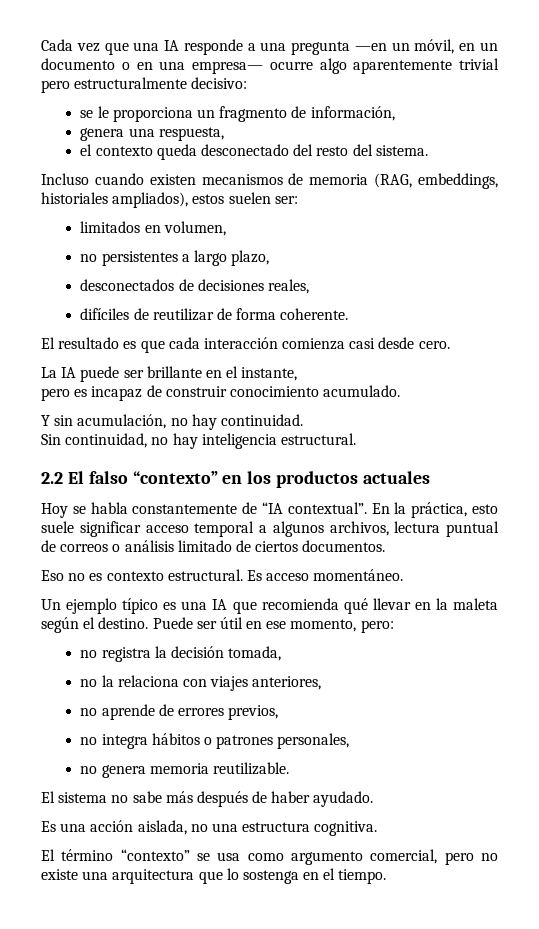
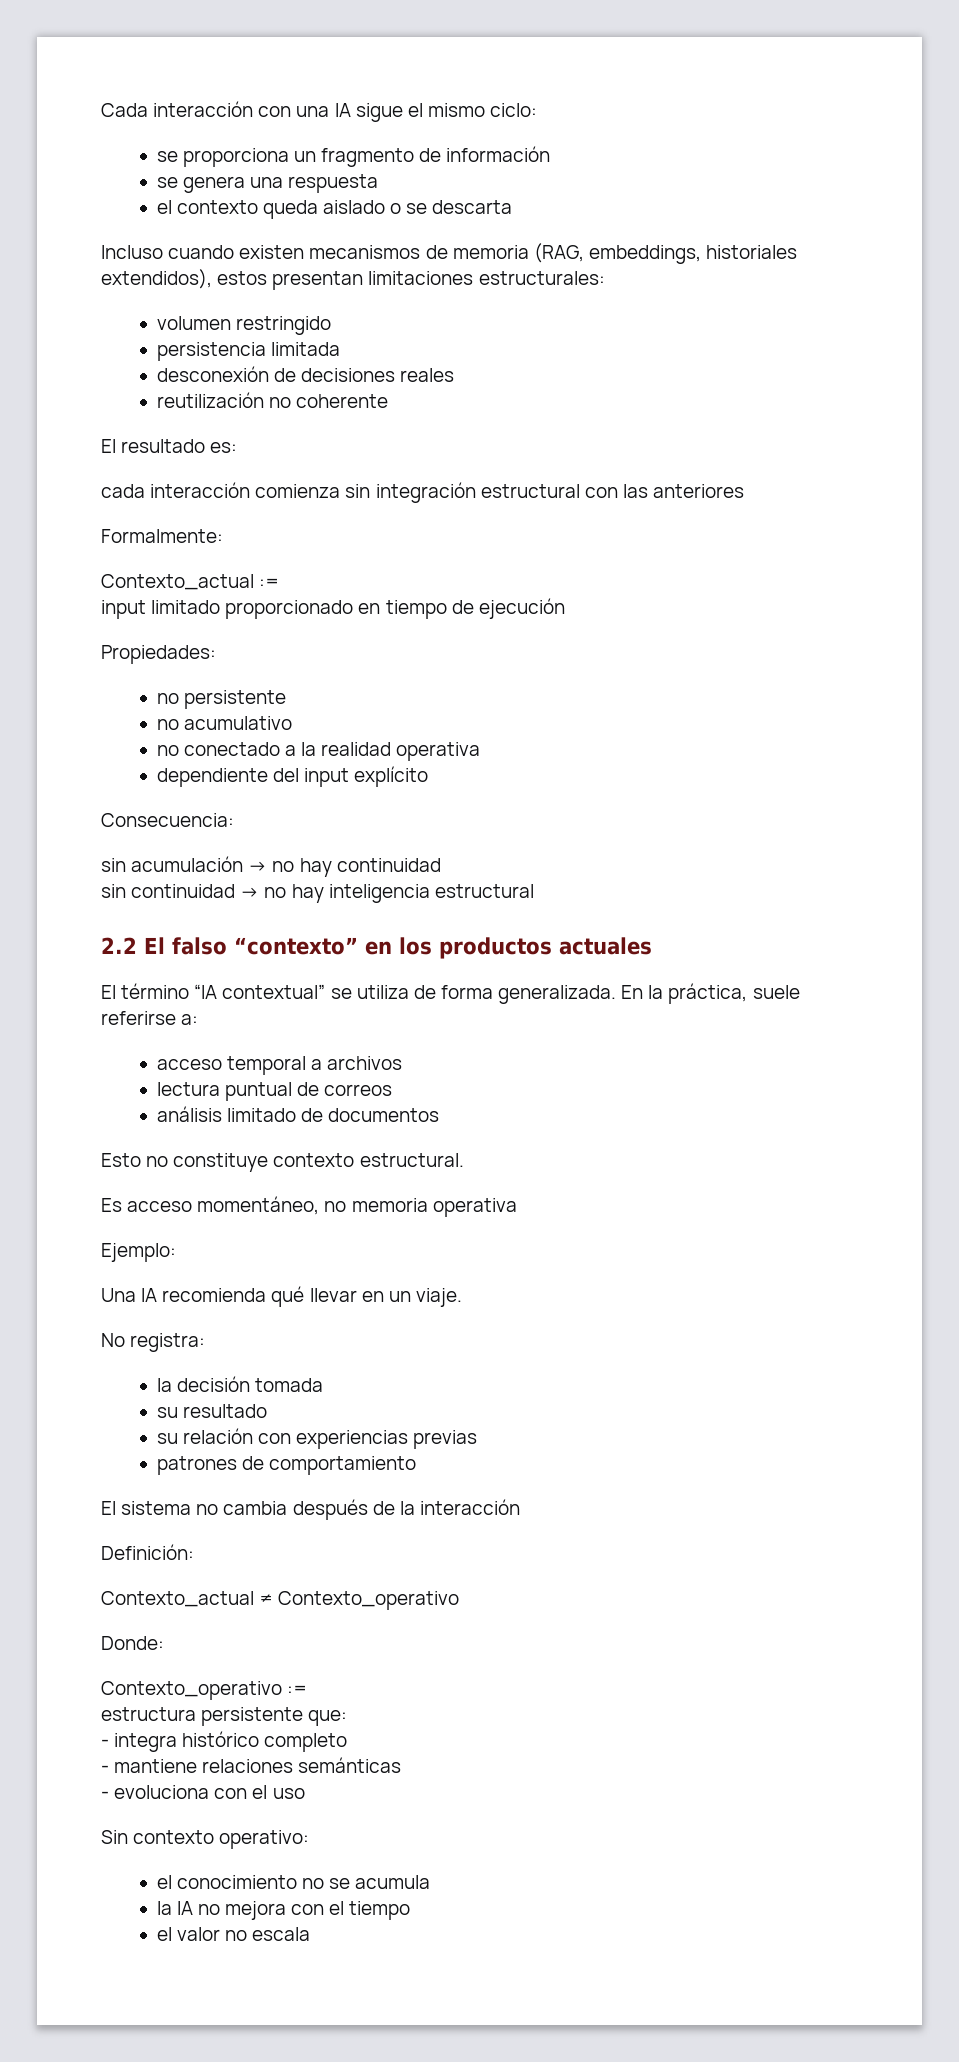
[76,39,499,55] [41,58,499,74] [41,77,248,93] [80,106,109,118] vez que una IA responde a una pregunta —en un móvil, en un documento o en una empresa— ocurre algo aparentemente trivial pero estructuralmente decisivo: // se le -> [153,101,538,122] [156,151,178,162] interacción con una IA sigue el mismo ciclo: // se
[310,106,395,121] información, // -> [446,146,551,162] [156,177,178,188] información // se
[158,127,224,141] respuesta, -> [288,174,379,193] respuesta
[200,144,428,156] desconectado del resto del sistema. -> [323,200,513,214] aislado o se descarta
[112,192,298,208] [80,221,226,236] [80,250,270,266] [80,279,309,294] [80,308,349,321] ampliados), estos suelen ser: // limitados en volumen, // no persistentes a largo plazo, // desconectados de decisiones reales, // difíciles de reutilizar de forma coherente. -> [101,269,605,290] [156,316,331,335] [156,342,340,361] [156,366,455,382] [156,392,388,408] extendidos), estos presentan limitaciones estructurales: // volumen restringido // persistencia limitada // desconexión de decisiones reales // reutilización no coherente
[123,340,165,353] es que -> [210,442,238,453] es: //
[349,337,450,349] [41,366,298,382] [41,385,401,401] [41,414,303,430] [41,433,148,448] casi desde cero. // La IA puede ser brillante en el instante, // pero es incapaz de construir conocimiento acumulado. // Y sin acumulación, no hay continuidad. // Sin continuidad, -> [345,482,745,503] [101,529,223,543] [101,574,280,590] [101,598,565,619] [101,645,216,664] [156,690,286,709] [156,716,292,730] [156,742,481,761] [156,766,429,787] [101,813,234,827] [101,856,441,877] [101,884,260,898] sin integración estructural con las anteriores // Formalmente: // Contexto_actual := // input limitado proporcionado en tiempo de ejecución // Propiedades: // no persistente // no acumulativo // no conectado a la realidad operativa // dependiente del input explícito // Consecuencia: // sin acumulación → no hay continuidad // sin continuidad →
[280,433,356,445] estructural. -> [434,884,534,898] estructural
[41,502,499,518] [41,521,141,537] Hoy se habla constantemente de “IA contextual”. En la práctica, esto suele significar -> [101,983,800,1004] [101,1011,199,1025] El término “IA contextual” se utiliza de forma generalizada. En la práctica, suele referirse a: //
[272,521,389,537] algunos archivos, -> [327,1056,403,1070] archivos //
[112,544,121,552] o -> (393, 1090) //
[255,540,386,552] [41,570,103,581] ciertos documentos. // Eso no es -> [328,1108,440,1122] [101,1153,269,1172] documentos // Esto no constituye
(243, 575) none -> (464, 1160) //
[313,569,404,581] [41,598,498,614] [41,617,394,633] [80,646,282,662] [80,675,322,691] [80,704,279,720] [80,733,350,749] [80,762,289,778] [41,791,374,807] [41,820,378,836] [41,849,498,865] [41,868,387,884] momentáneo. // Un ejemplo típico es una IA que recomienda qué llevar en la maleta según el destino. Puede ser útil en ese momento, pero: // no registra la decisión tomada, // no la relaciona con viajes anteriores, // no aprende de errores previos, // no integra hábitos o patrones personales, // no genera memoria reutilizable. // El sistema no sabe más después de haber ayudado. // Es una acción aislada, no una estructura cognitiva. // El término “contexto” se usa como argumento comercial, pero no existe una arquitectura que lo sostenga en el tiempo. -> [197,1196,517,1217] [101,1243,176,1262] [101,1286,462,1307] [101,1333,206,1352] [156,1376,323,1392] [156,1404,267,1418] [156,1428,478,1449] [156,1456,416,1475] [101,1499,520,1520] [101,1544,194,1560] [101,1591,460,1610] [101,1636,164,1650] [101,1681,308,1700] [101,1707,348,1726] [101,1731,348,1752] [101,1757,402,1773] [101,1785,305,1799] [101,1830,310,1849] [156,1875,431,1889] [156,1901,411,1920] [156,1927,311,1941] momentáneo, no memoria operativa // Ejemplo: // Una IA recomienda qué llevar en un viaje. // No registra: // la decisión tomada // su resultado // su relación con experiencias previas // patrones de comportamiento // El sistema no cambia después de la interacción // Definición: // Contexto_actual ≠ Contexto_operativo // Donde: // Contexto_operativo := // estructura persistente que: // - integra histórico completo // - mantiene relaciones semánticas // - evoluciona con el uso // Sin contexto operativo: // el conocimiento no se acumula // la IA no mejora con el tiempo // el valor no escala

